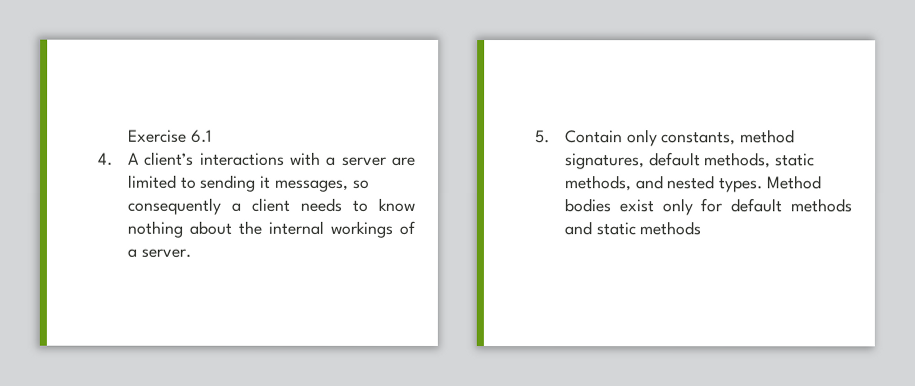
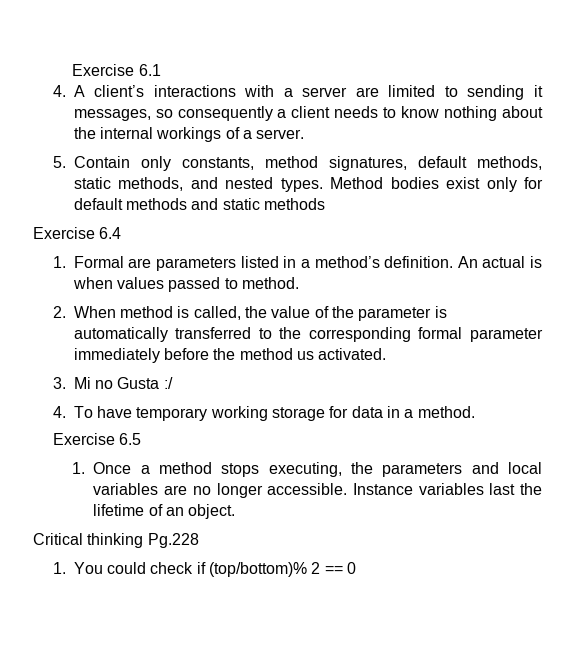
(702, 228) none -> [33,227,122,239] [52,256,542,271] [72,277,300,292] [52,306,447,321] [73,327,543,342] [73,348,387,363] [52,377,173,389] [52,406,475,421] [52,433,142,445] [72,462,542,477] [93,483,542,498] [93,504,236,519] [33,533,199,548] [52,562,356,577] // Exercise 6.4 // 1. Formal are parameters listed in a method’s definition. An actual is when values passed to method. // 2. When method is called, the value of the parameter is automatically transferred to the corresponding formal parameter immediately before the method us activated. // 3. Mi no Gusta :/ // 4. To have temporary working storage for data in a method. // Exercise 6.5 // 1. Once a method stops executing, the parameters and local variables are no longer accessible. Instance variables last the lifetime of an object. // Critical thinking Pg.228 // 1. You could check if (top/bottom)% 2 == 0

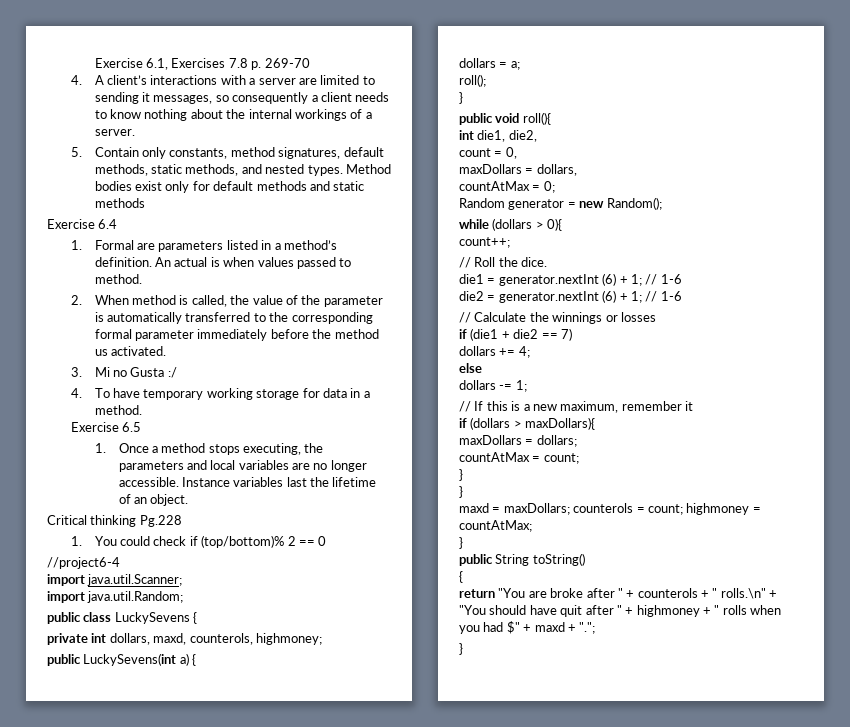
[72,64,161,76] Exercise 6.1 -> [94,58,310,70] Exercise 6.1, Exercises 7.8 p. 269-70
(356, 568) none -> [47,557,120,569] [47,574,183,586] [47,591,184,603] [47,612,198,624] [47,633,322,645] [47,653,197,666] [459,58,520,70] [459,74,486,87] [459,92,463,104] [459,112,551,125] [459,130,537,142] [459,147,517,159] [459,164,577,176] [459,181,555,193] [459,197,662,210] [459,218,563,231] [459,237,510,248] [459,257,548,268] [459,273,682,286] [459,290,682,303] [459,312,656,324] [459,328,572,341] [459,346,530,358] [459,363,482,373] [459,380,527,392] [459,401,693,413] [459,417,596,430] [459,435,577,447] [459,452,579,464] [459,469,463,481] [459,486,463,498] [459,503,761,515] [459,520,532,532] [459,537,463,549] [459,553,585,566] [459,571,463,583] [459,588,778,599] [459,605,782,617] [459,621,596,634] [459,643,463,655] // //project6-4 // import java.util.Scanner; // import java.util.Random; // public class LuckySevens { // private int dollars, maxd, counterols, highmoney; // public LuckySevens(int a) { // dollars = a; // roll(); // } // public void roll(){ // int die1, die2, // count = 0, // maxDollars = dollars, // countAtMax = 0; // Random generator = new Random(); // while (dollars > 0){ // count++; // // Roll the dice. // die1 = generator.nextInt (6) + 1; // 1-6 // die2 = generator.nextInt (6) + 1; // 1-6 // // Calculate the winnings or losses // if (die1 + die2 == 7) // dollars += 4; // else // dollars -= 1; // // If this is a new maximum, remember it // if (dollars > maxDollars){ // maxDollars = dollars; // countAtMax = count; // } // } // maxd = maxDollars; counterols = count; highmoney = countAtMax; // } // public String toString() // { // return "You are broke after " + counterols + " rolls.\n" + "You should have quit after " + highmoney + " rolls when you had $" + maxd + "."; // }

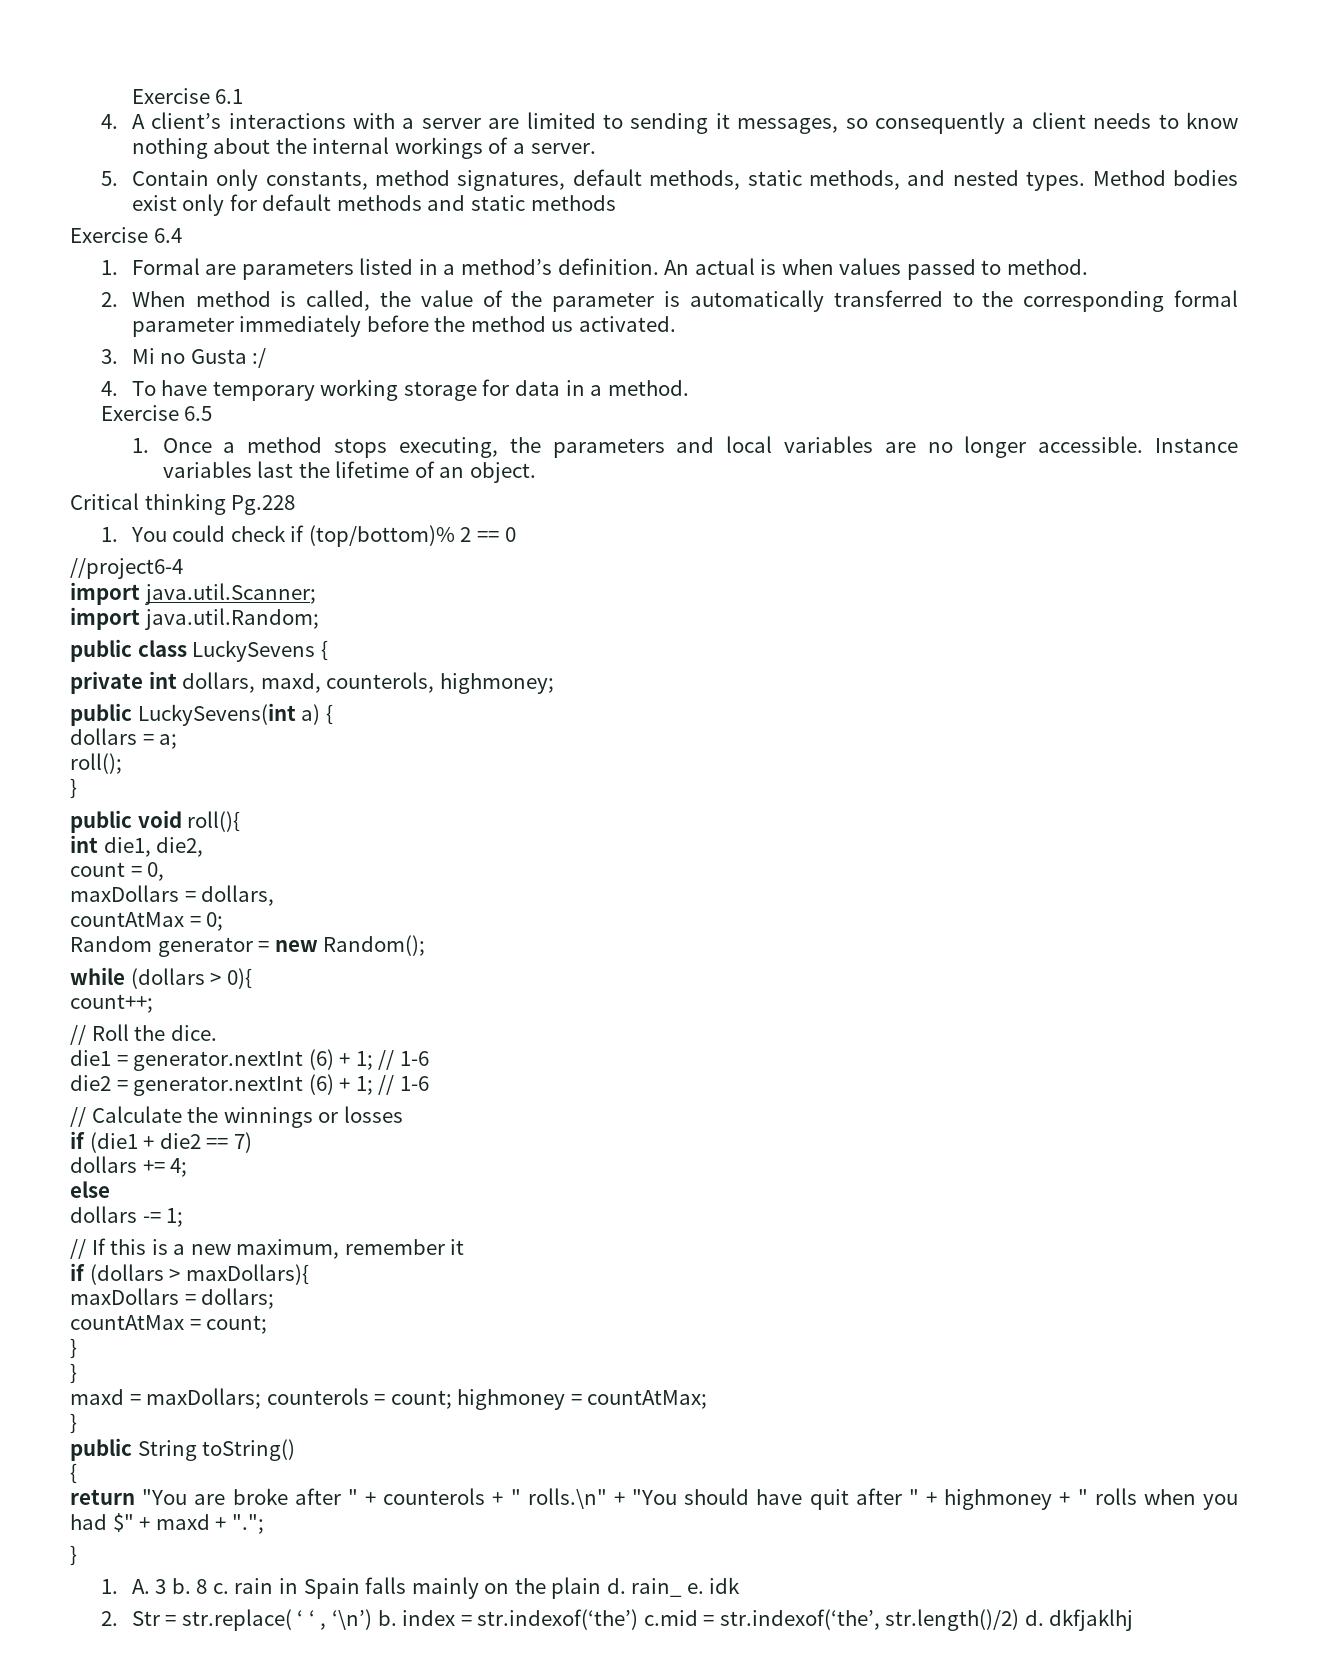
[94,58,310,70] Exercise 6.1, Exercises 7.8 p. 269-70 -> [131,88,244,104] Exercise 6.1
(463, 649) none -> [100,1577,741,1599] [100,1609,1134,1631] // 1. A. 3 b. 8 c. rain in Spain falls mainly on the plain d. rain_ e. idk // 2. Str = str.replace( ‘ ‘ , ‘\n’) b. index = str.indexof(‘the’) c.mid = str.indexof(‘the’, str.length()/2) d. dkfjaklhj

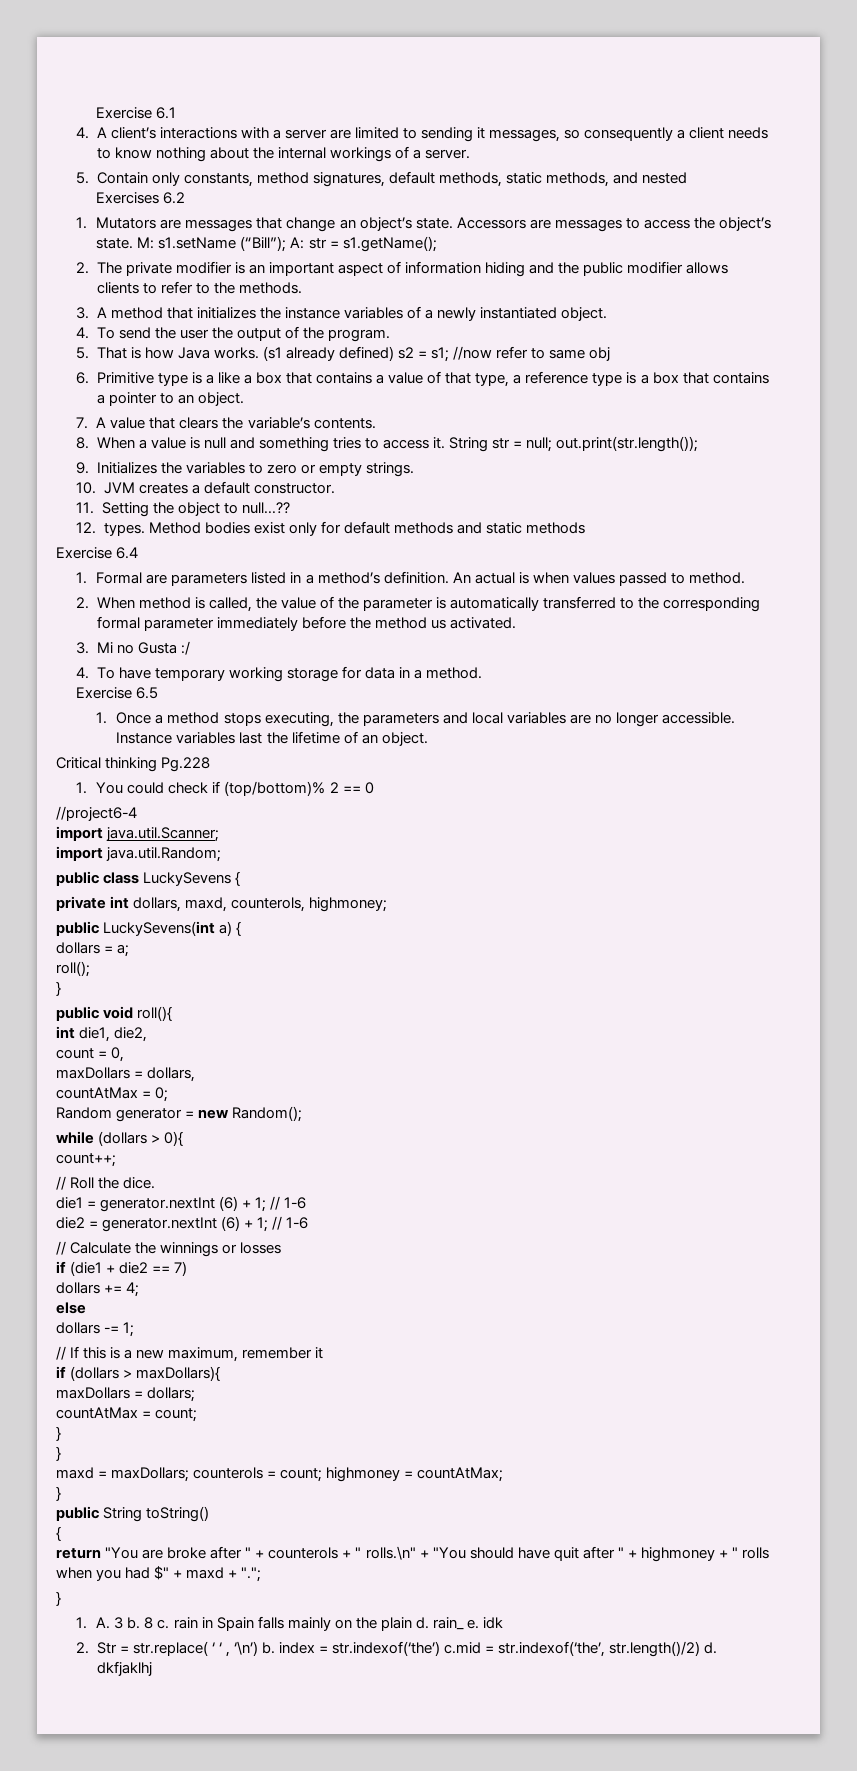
(1019, 178) none -> [96,192,186,204] [76,217,771,232] [96,236,437,252] [76,261,729,277] [96,281,302,294] [76,306,608,321] [76,326,391,342] [76,346,611,362] [76,371,769,387] [96,392,244,406] [76,417,376,429] [76,436,699,452] [76,462,414,477] [76,481,335,494] [76,502,290,517] [76,522,97,534] // Exercises 6.2 // 1. Mutators are messages that change an object’s state. Accessors are messages to access the object’s state. M: s1.setName (“Bill”); A: str = s1.getName(); // 2. The private modifier is an important aspect of information hiding and the public modifier allows clients to refer to the methods. // 3. A method that initializes the instance variables of a newly instantiated object. // 4. To send the user the output of the program. // 5. That is how Java works. (s1 already defined) s2 = s1; //now refer to same obj // 6. Primitive type is a like a box that contains a value of that type, a reference type is a box that contains a pointer to an object. // 7. A value that clears the variable’s contents. // 8. When a value is null and something tries to access it. String str = null; out.print(str.length()); // 9. Initializes the variables to zero or empty strings. // 10. JVM creates a default constructor. // 11. Setting the object to null...?? // 12.

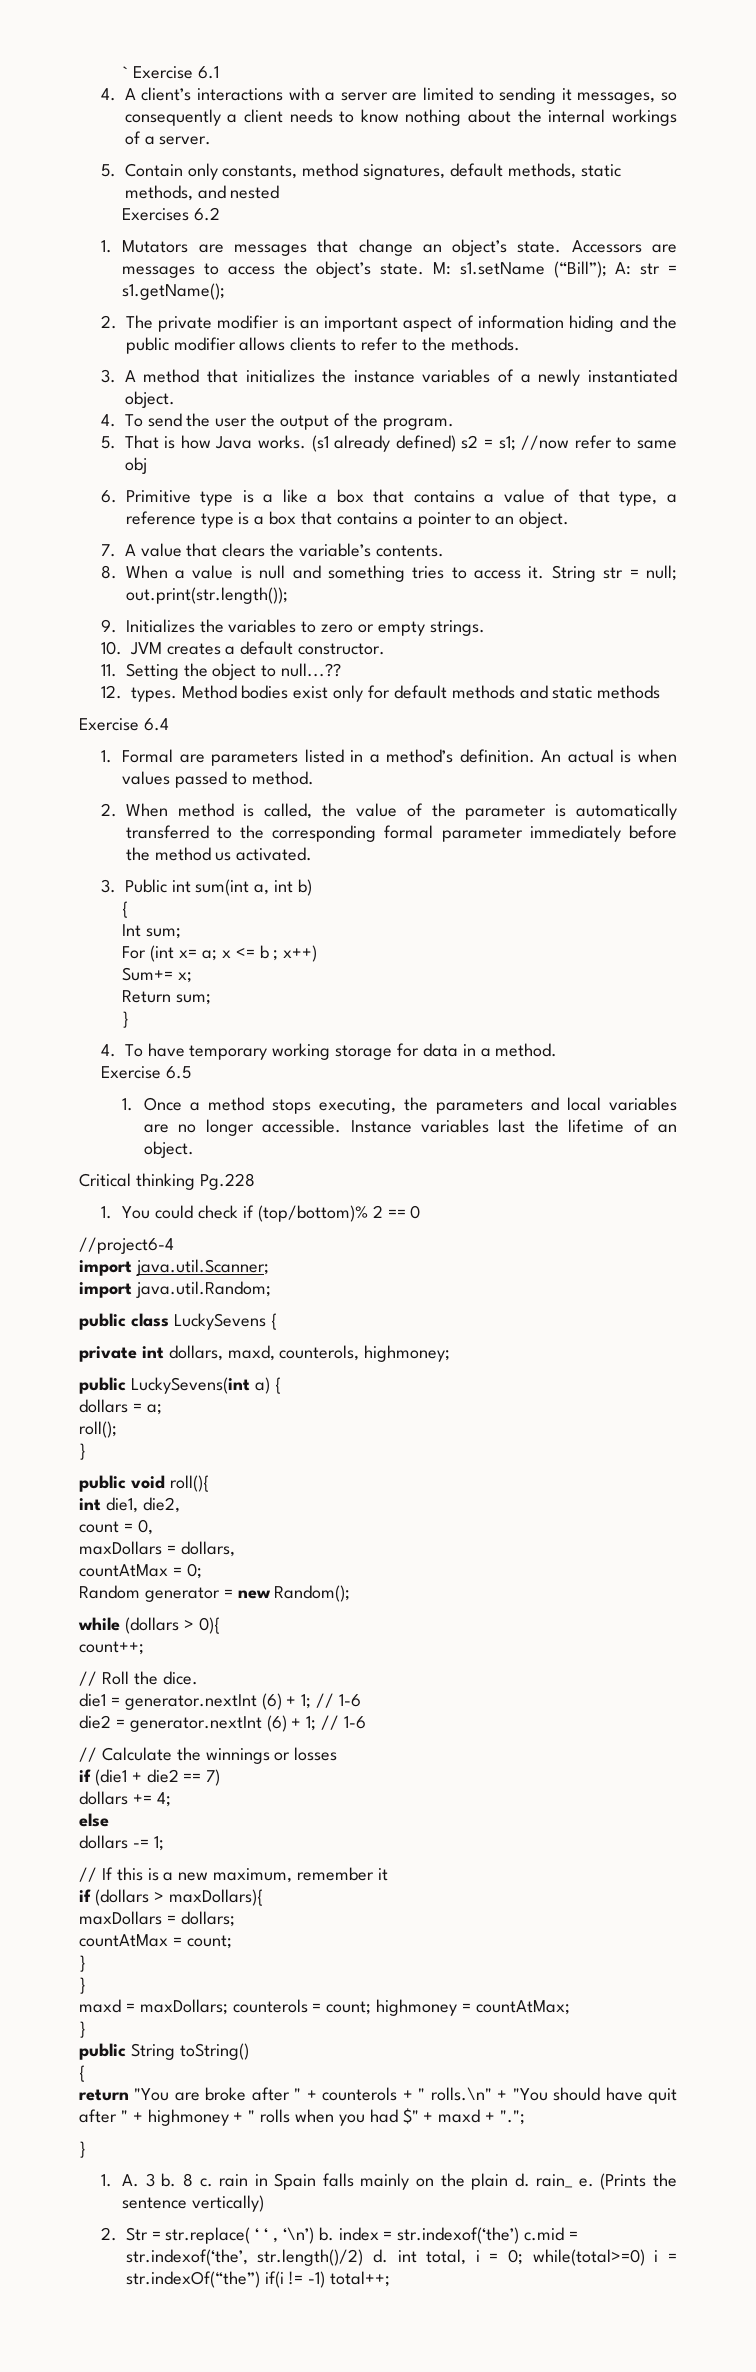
(96, 113) none -> [122,66,129,78] `
[96,641,190,655] Mi no Gusta :/ -> [124,879,312,896] [122,901,129,918] [122,924,182,939] [122,945,318,962] [122,967,193,983] [122,990,212,1005] [122,1011,130,1028] Public int sum(int a, int b) // { // Int sum; // For (int x= a; x <= b ; x++) // Sum+= x; // Return sum; // }
[483,1617,504,1629] idk -> [600,2173,677,2190] [122,2195,265,2212] (Prints the sentence vertically)
[96,1661,152,1676] dkfjaklhj -> [397,2249,678,2266] [125,2271,391,2288] int total, i = 0; while(total>=0) i = str.indexOf(“the”) if(i != -1) total++;

